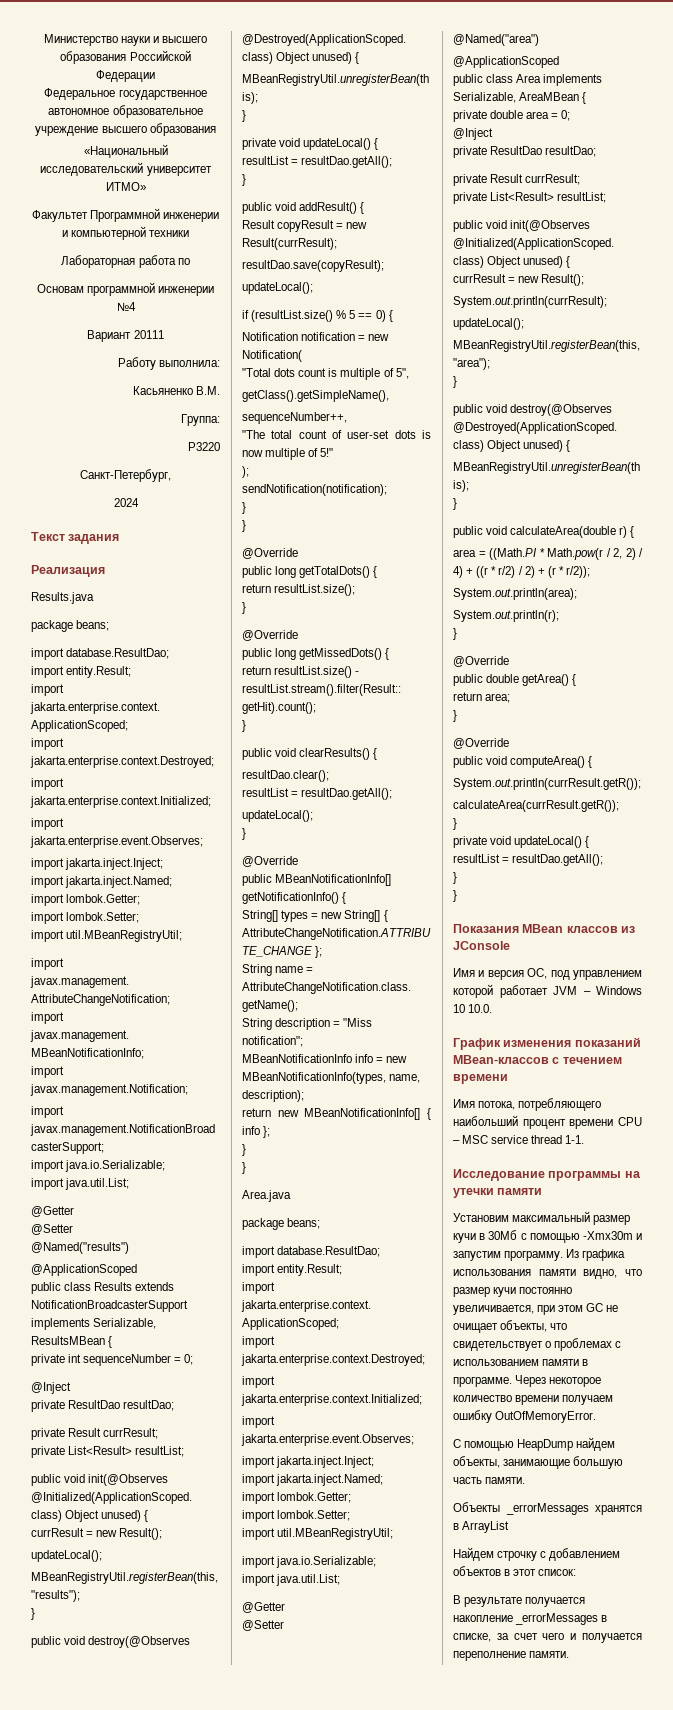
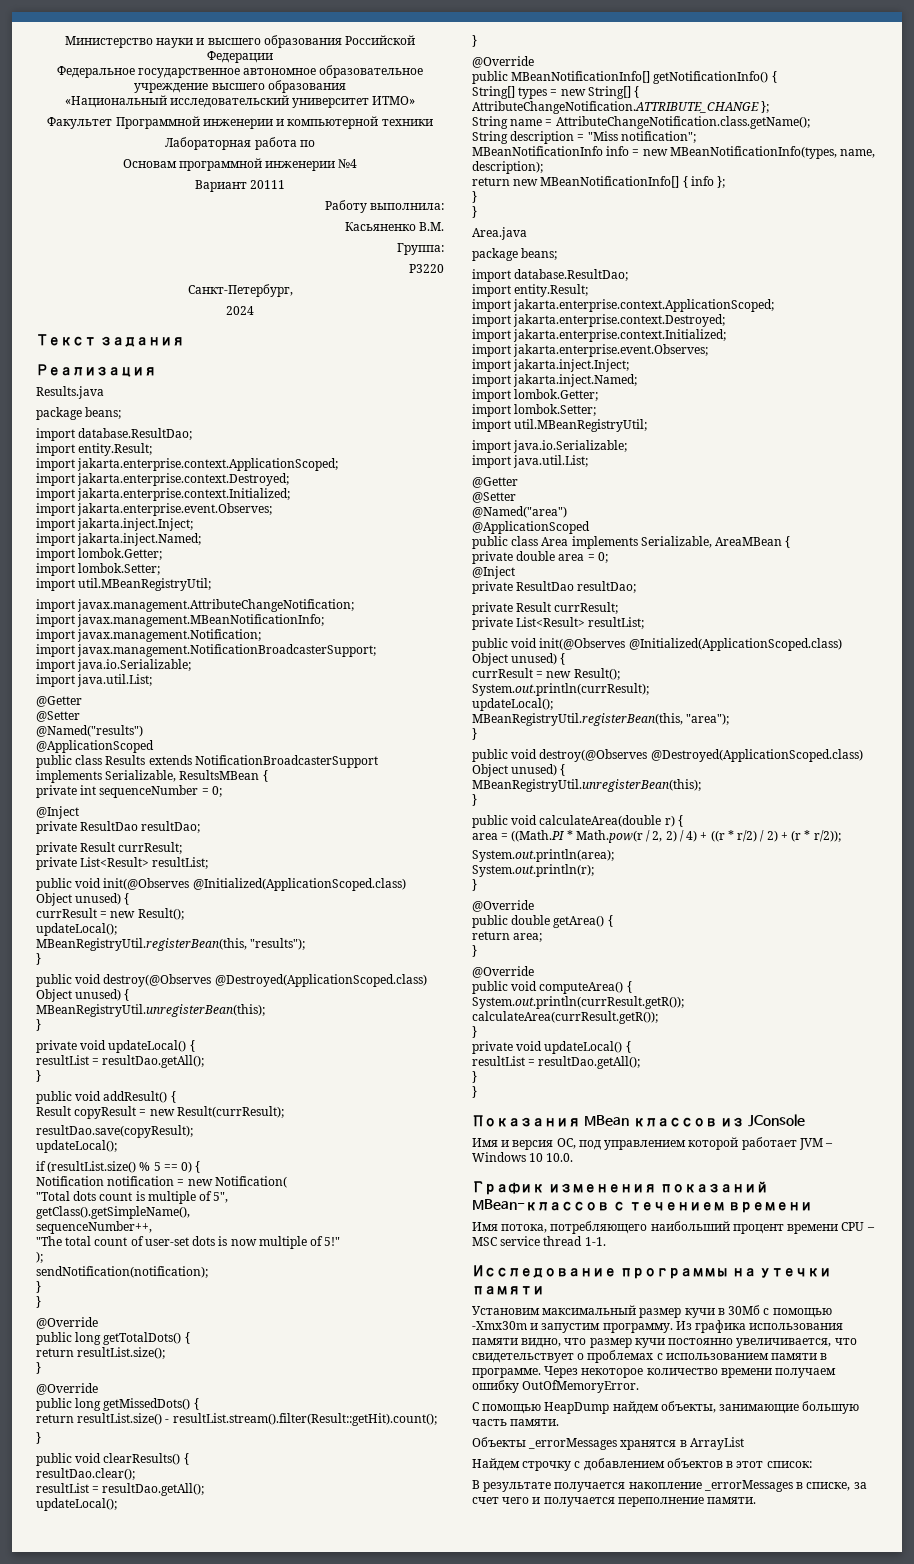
[537,1303,619,1315] [453,1320,548,1333] при этом GC не очищает объекты, -> (832, 1343) none

